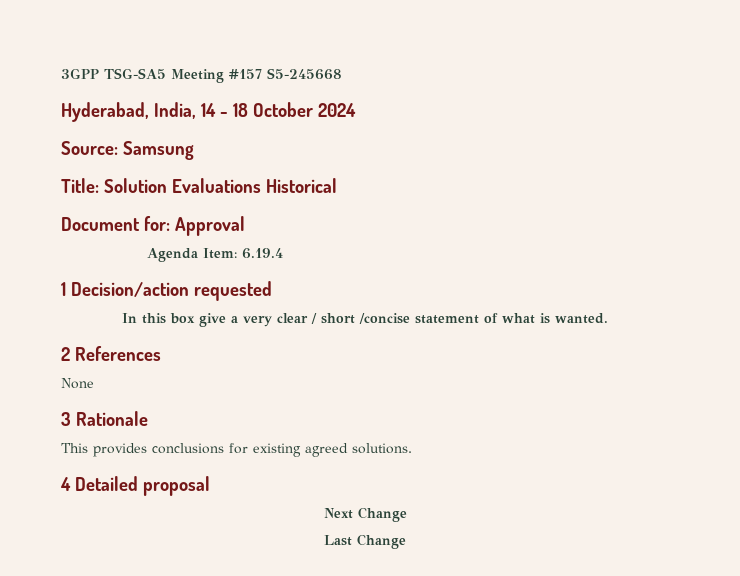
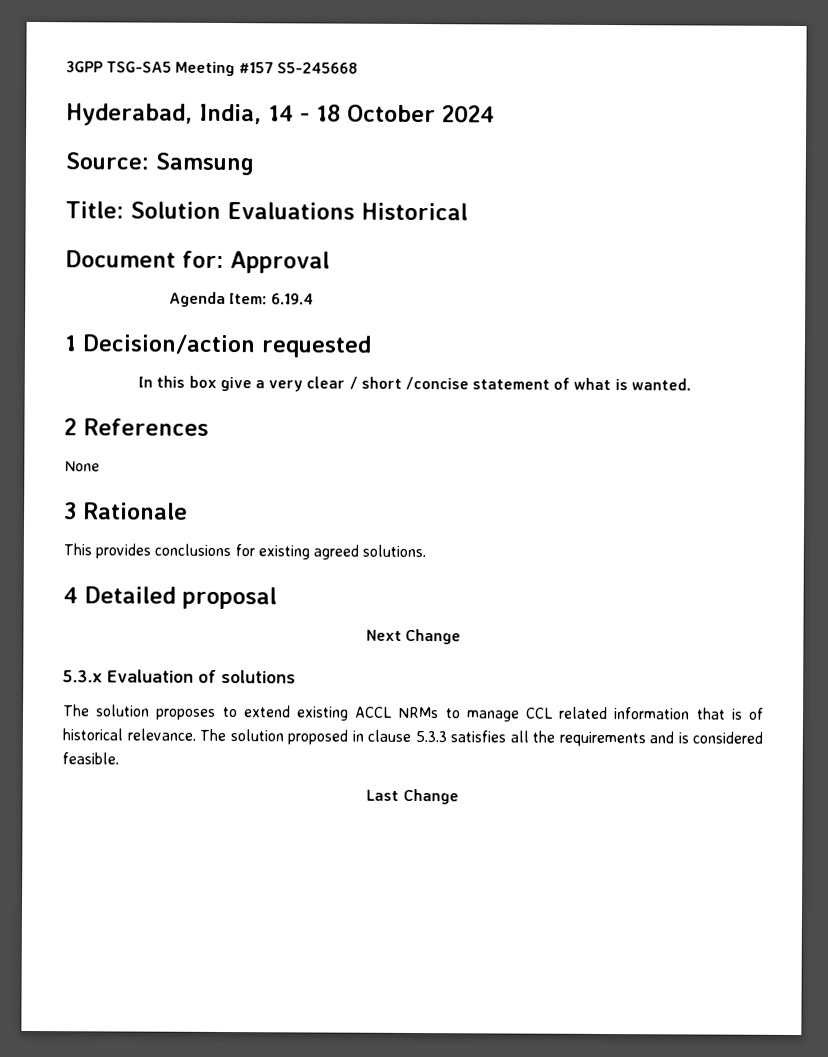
(407, 514) none -> [63,669,296,684] [63,704,765,722] [62,728,763,747] [62,752,119,765] // 5.3.x Evaluation of solutions // The solution proposes to extend existing ACCL NRMs to manage CCL related information that is of historical relevance. The solution proposed in clause 5.3.3 satisfies all the requirements and is considered feasible.

